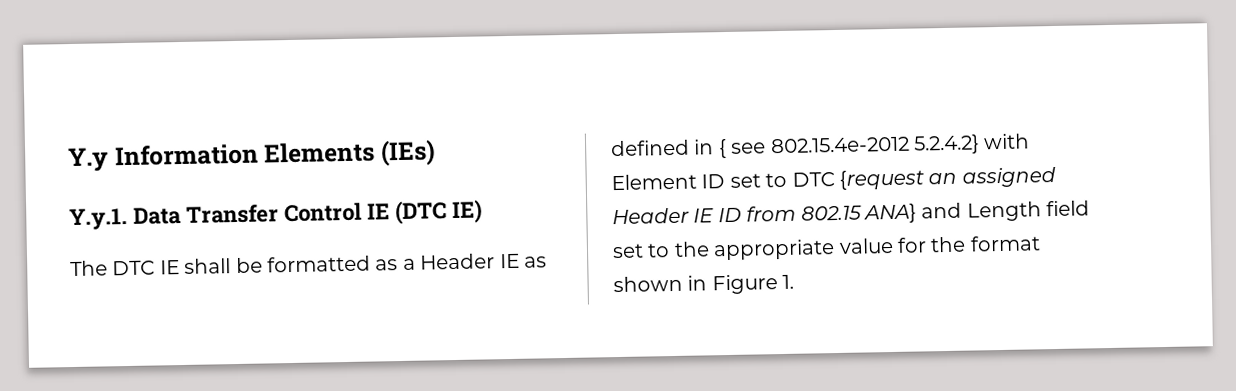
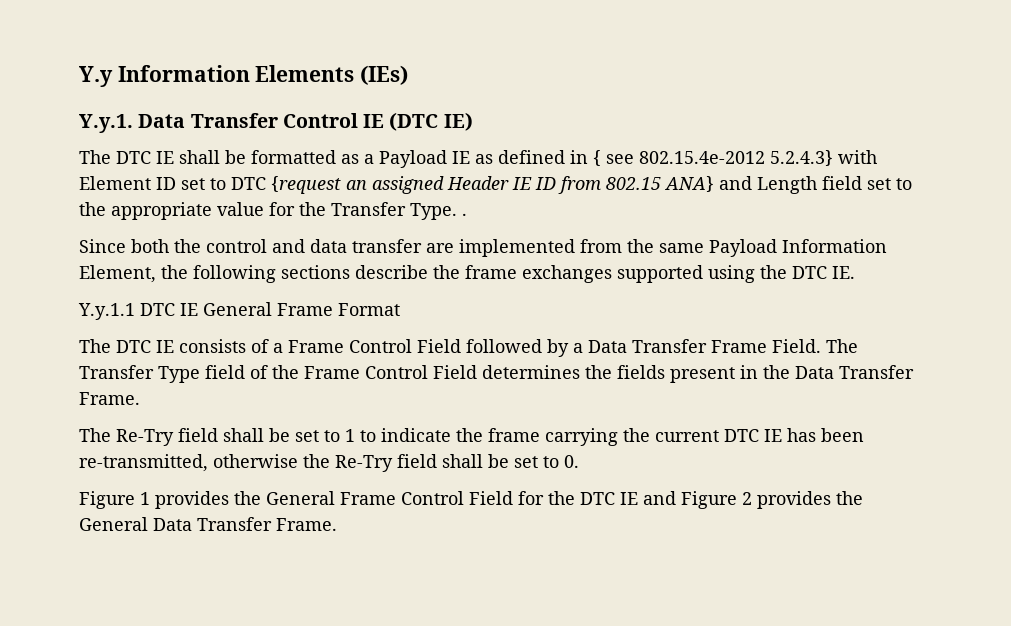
[420,253,496,270] Header -> [379,150,447,168] Payload
[913,134,980,155] 5.2.4.2} -> [770,150,833,166] 5.2.4.3}
[969,235,1041,252] [613,274,795,295] format shown in Figure 1. -> [331,202,467,220] [79,239,887,257] [79,265,855,283] [78,302,400,320] [79,339,858,357] [79,365,914,383] [79,392,140,405] [79,428,864,446] [79,454,579,472] [79,491,863,509] [79,517,337,531] Transfer Type. . // Since both the control and data transfer are implemented from the same Payload Information Element, the following sections describe the frame exchanges supported using the DTC IE. // Y.y.1.1 DTC IE General Frame Format // The DTC IE consists of a Frame Control Field followed by a Data Transfer Frame Field. The Transfer Type field of the Frame Control Field determines the fields present in the Data Transfer Frame. // The Re-Try field shall be set to 1 to indicate the frame carrying the current DTC IE has been re-transmitted, otherwise the Re-Try field shall be set to 0. // Figure 1 provides the General Frame Control Field for the DTC IE and Figure 2 provides the General Data Transfer Frame.

